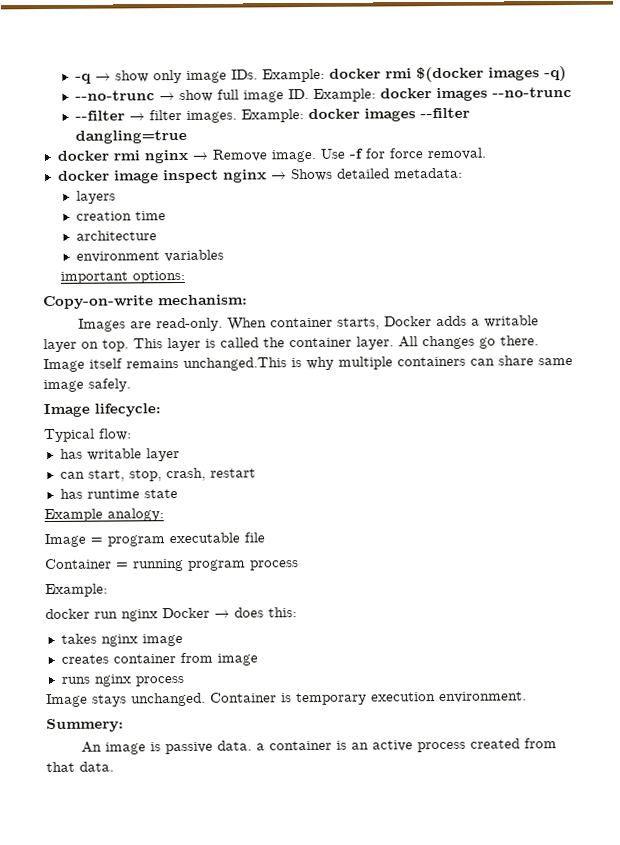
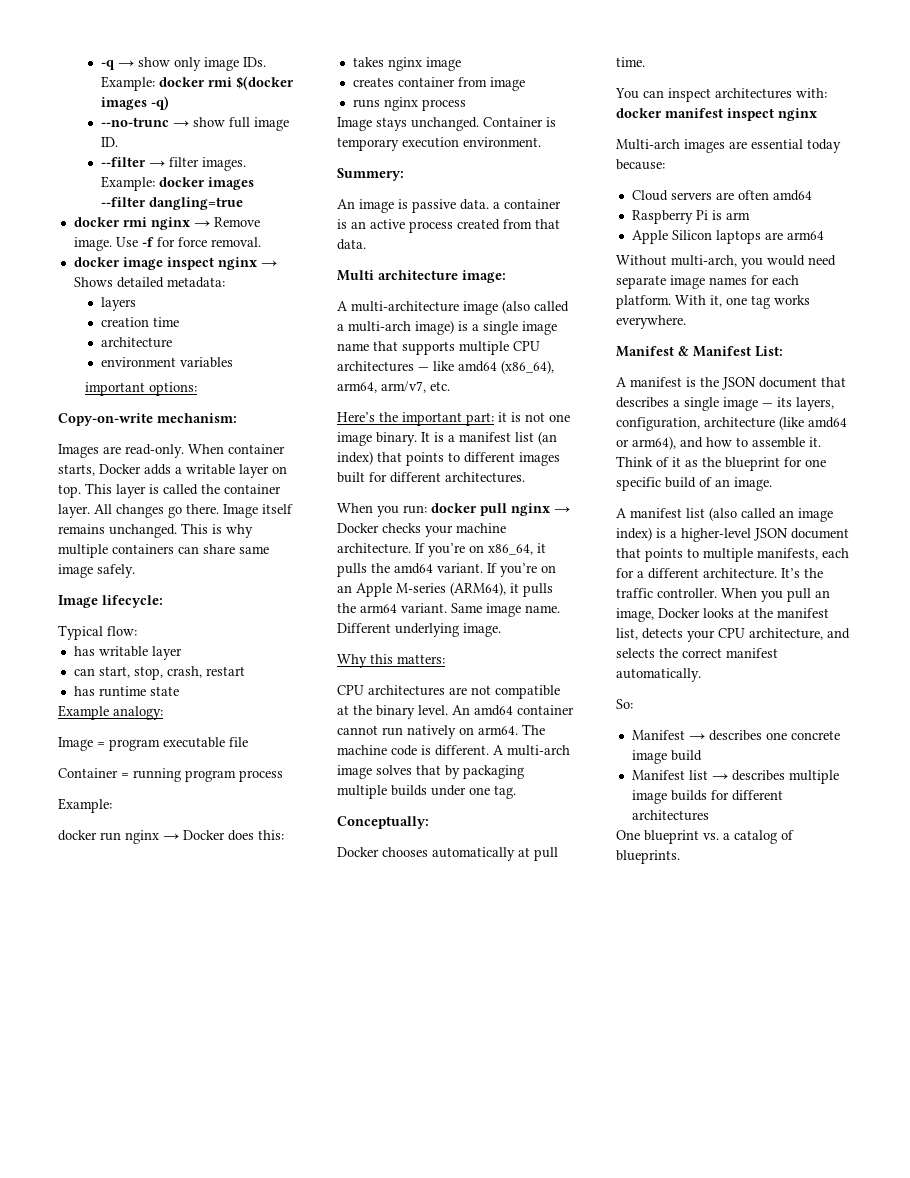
[313,86,573,102] Example: docker images --no-trunc -> (119, 142) none
[183,357,287,371] unchanged.This -> [109,523,208,538] unchanged. This
[162,607,230,619] Docker → -> [163,830,225,840] → Docker
(114, 766) none -> [337,270,506,283] [337,300,569,315] [337,320,557,335] [337,341,540,355] [337,360,554,374] [337,381,450,393] [337,412,570,426] [337,431,557,446] [337,451,560,466] [337,472,525,483] [337,503,570,517] [337,523,506,537] [337,543,546,557] [337,563,556,577] [337,582,553,597] [337,603,560,617] [337,623,501,637] [337,654,445,668] [337,685,560,699] [337,705,574,719] [337,724,545,739] [337,745,570,756] [337,765,524,779] [337,785,516,799] [337,816,429,829] [337,847,558,861] [616,57,645,67] [615,88,827,102] [616,108,817,121] [616,139,841,153] [616,159,665,170] [631,190,812,201] [631,210,750,224] [631,230,824,244] [616,255,836,269] [616,275,799,289] [616,295,810,309] [616,315,686,329] [616,346,783,357] [616,377,846,390] [616,397,834,411] [616,416,847,431] [616,436,821,450] [616,456,826,471] [616,477,772,491] [616,507,833,522] [616,527,849,542] [616,548,849,562] [616,568,823,579] [616,588,830,602] [616,608,829,622] [616,628,850,642] [616,648,778,658] [616,668,701,682] [616,699,633,709] [631,730,840,741] [631,750,702,764] [631,770,839,784] [631,790,783,804] [631,810,709,821] [616,830,794,844] [616,850,680,864] // Multi architecture image: // A multi-architecture image (also called a multi-arch image) is a single image name that supports multiple CPU architectures — like amd64 (x86_64), arm64, arm/v7, etc. // Here’s the important part: it is not one image binary. It is a manifest list (an index) that points to different images built for different architectures. // When you run: docker pull nginx → Docker checks your machine architecture. If you’re on x86_64, it pulls the amd64 variant. If you’re on an Apple M-series (ARM64), it pulls the arm64 variant. Same image name. Different underlying image. // Why this matters: // CPU architectures are not compatible at the binary level. An amd64 container cannot run natively on arm64. The machine code is different. A multi-arch image solves that by packaging multiple builds under one tag. // Conceptually: // Docker chooses automatically at pull time. // You can inspect architectures with: docker manifest inspect nginx // Multi-arch images are essential today because: // Cloud servers are often amd64 // Raspberry Pi is arm // Apple Silicon laptops are arm64 // Without multi-arch, you would need separate image names for each platform. With it, one tag works everywhere. // Manifest & Manifest List: // A manifest is the JSON document that describes a single image — its layers, configuration, architecture (like amd64 or arm64), and how to assemble it. Think of it as the blueprint for one specific build of an image. // A manifest list (also called an image index) is a higher-level JSON document that points to multiple manifests, each for a different architecture. It’s the traffic controller. When you pull an image, Docker looks at the manifest list, detects your CPU architecture, and selects the correct manifest automatically. // So: // Manifest → describes one concrete image build // Manifest list → describes multiple image builds for different architectures // One blueprint vs. a catalog of blueprints.

